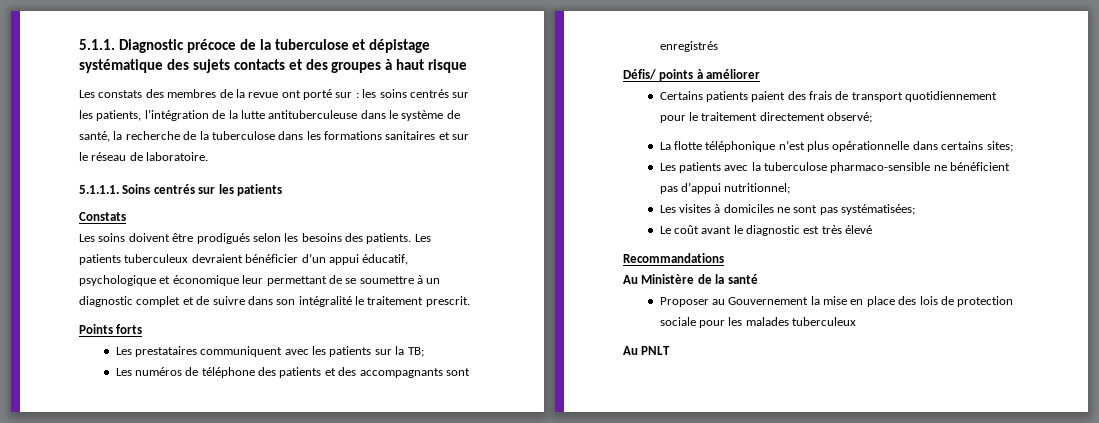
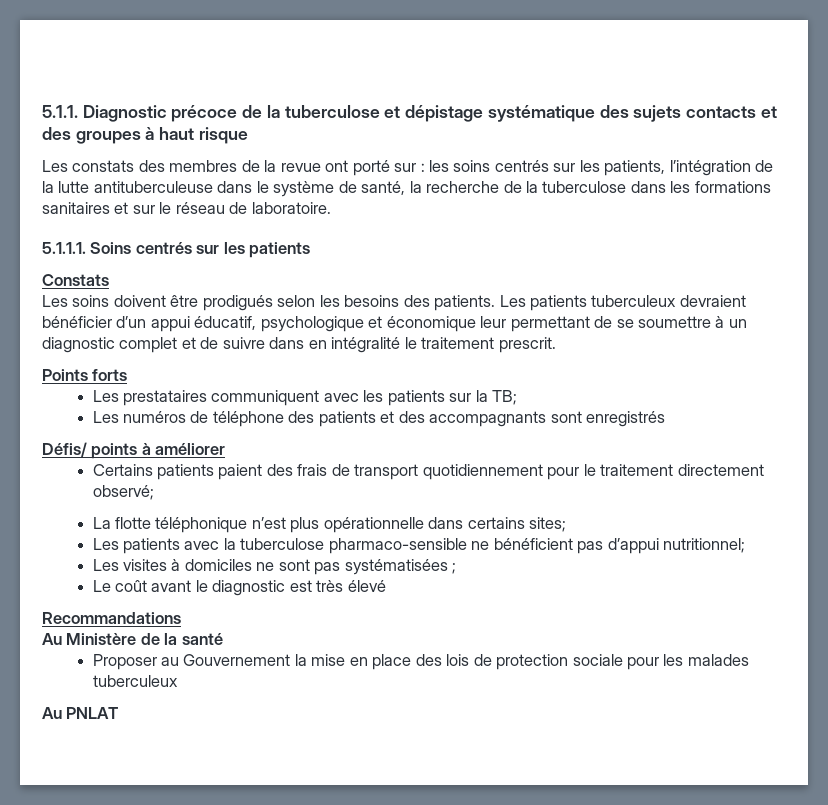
[276,299,296,305] son -> [308,340,327,349] en
[841,204,916,215] systématisées; -> [344,559,457,575] systématisées ;
[641,346,671,355] PNLT -> [66,707,119,719] PNLAT

